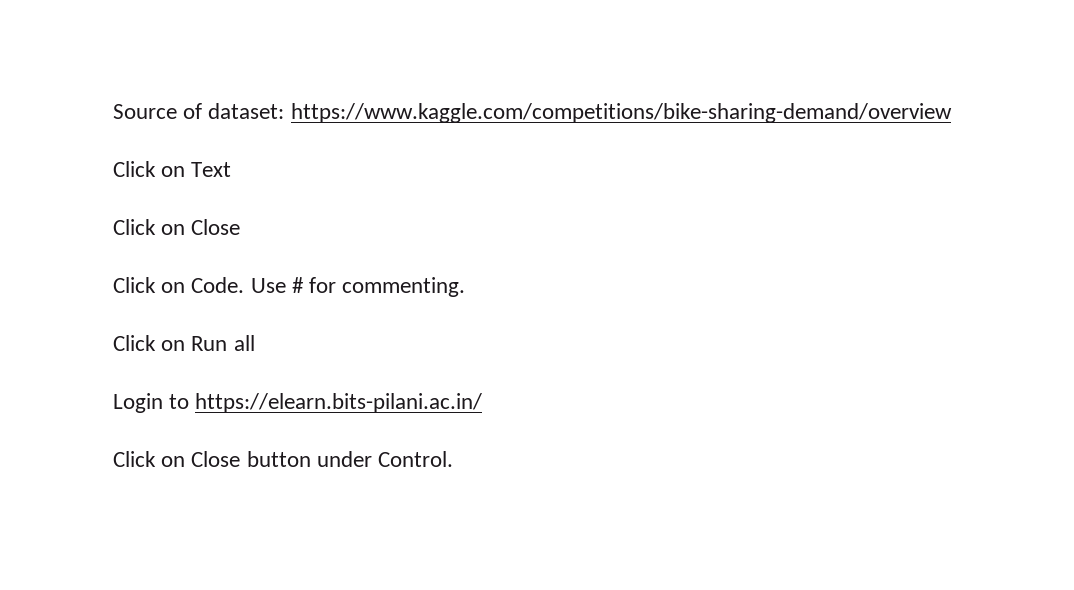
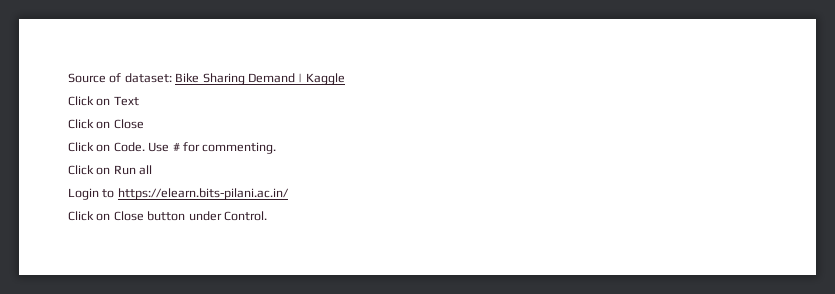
[290,103,952,123] https://www.kaggle.com/competitions/bike-sharing-demand/overview -> [175,73,345,85] Bike Sharing Demand | Kaggle

